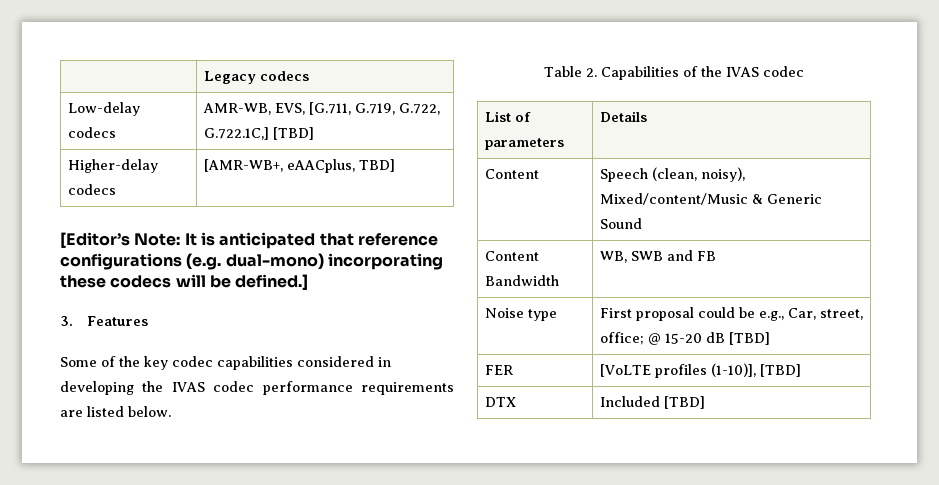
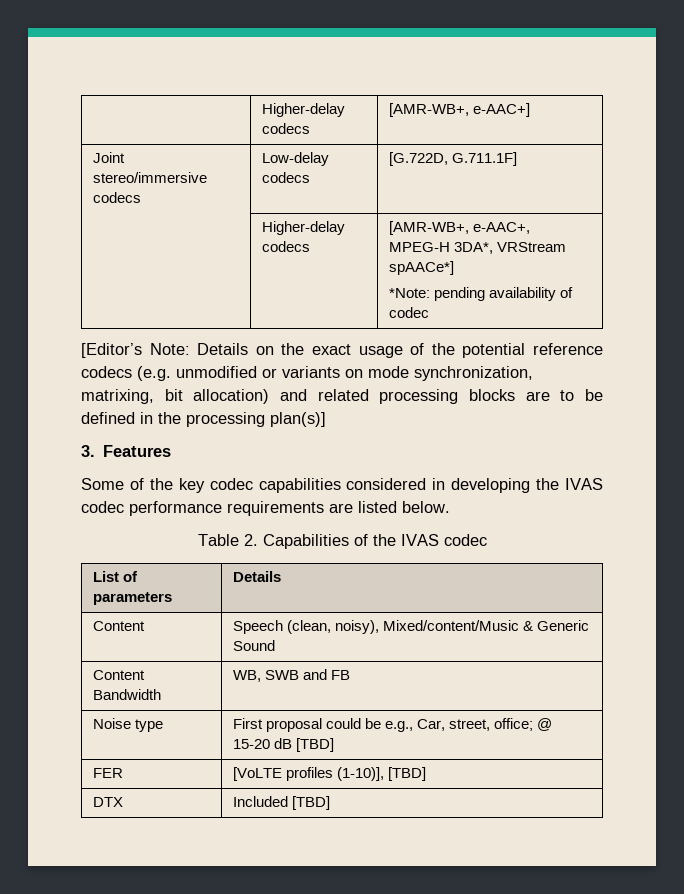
[203,71,309,84] [67,102,140,116] [67,127,116,138] [202,102,440,115] [203,127,314,140] [67,159,158,173] [67,184,116,195] [203,159,395,173] [60,232,438,249] [60,253,443,270] [60,274,309,290] | Legacy codecs // Low-delay codecs | AMR-WB, EVS, [G.711, G.719, G.722, G.722.1C,] [TBD] // Higher-delay codecs | [AMR-WB+, eAACplus, TBD] // [Editor’s Note: It is anticipated that reference configurations (e.g. dual-mono) incorporating these codecs will be defined.] -> [261,103,345,117] [261,123,310,134] [388,103,530,117] [92,152,125,163] [92,172,207,183] [92,192,141,203] [261,152,329,166] [261,172,310,183] [388,152,517,166] [261,221,345,235] [261,241,310,252] [388,221,530,235] [388,242,566,254] [388,261,454,275] [388,287,573,301] [388,307,429,318] [81,343,604,358] [81,366,533,381] [81,389,603,404] [81,412,326,427] | Higher-delay codecs | [AMR-WB+, e-AAC+] // Joint stereo/immersive codecs | Low-delay codecs | [G.722D, G.711.1F] // | Higher-delay codecs | [AMR-WB+, e-AAC+, MPEG-H 3DA*, VRStream spAACe*] // *Note: pending availability of codec // [Editor’s Note: Details on the exact usage of the potential reference codecs (e.g. unmodified or variants on mode synchronization, matrixing, bit allocation) and related processing blocks are to be defined in the processing plan(s)]

